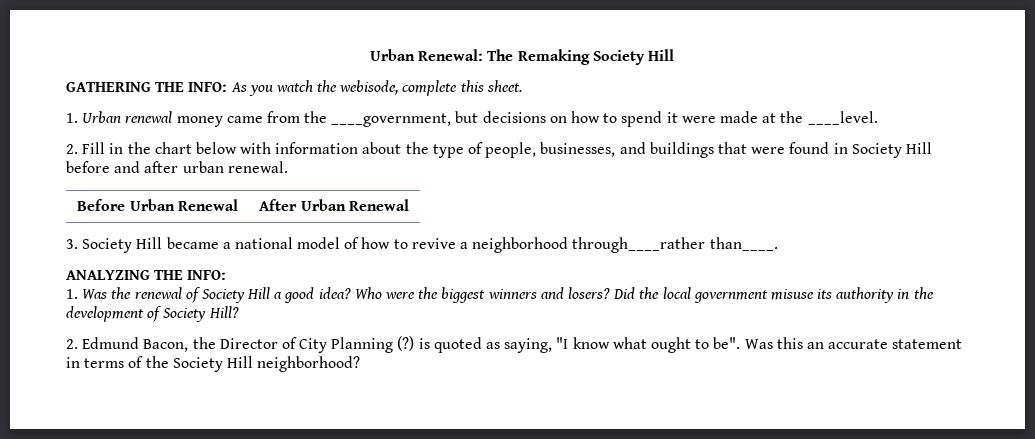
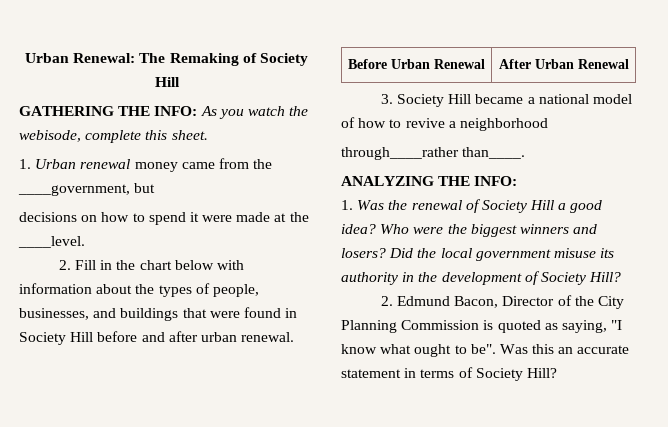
(590, 57) none -> [242,53,257,63] of
(479, 117) none -> (156, 188) //
[432,144,464,158] type -> [158,285,192,297] types
(569, 245) none -> (548, 124) //
[192,337,216,349] the -> (499, 302) none
(297, 343) none -> [574,296,594,306] the
[397,336,415,351] (?) -> [401,320,480,330] Commission
[145,356,361,372] the Society Hill neighborhood? -> [475,368,557,381] Society Hill?

